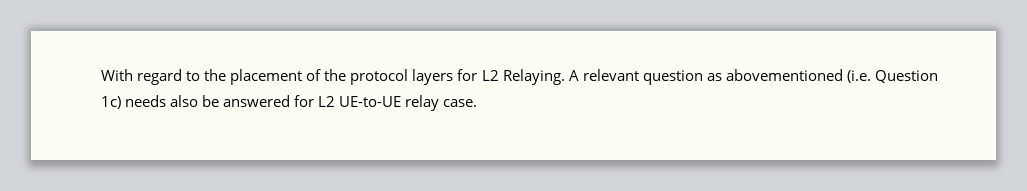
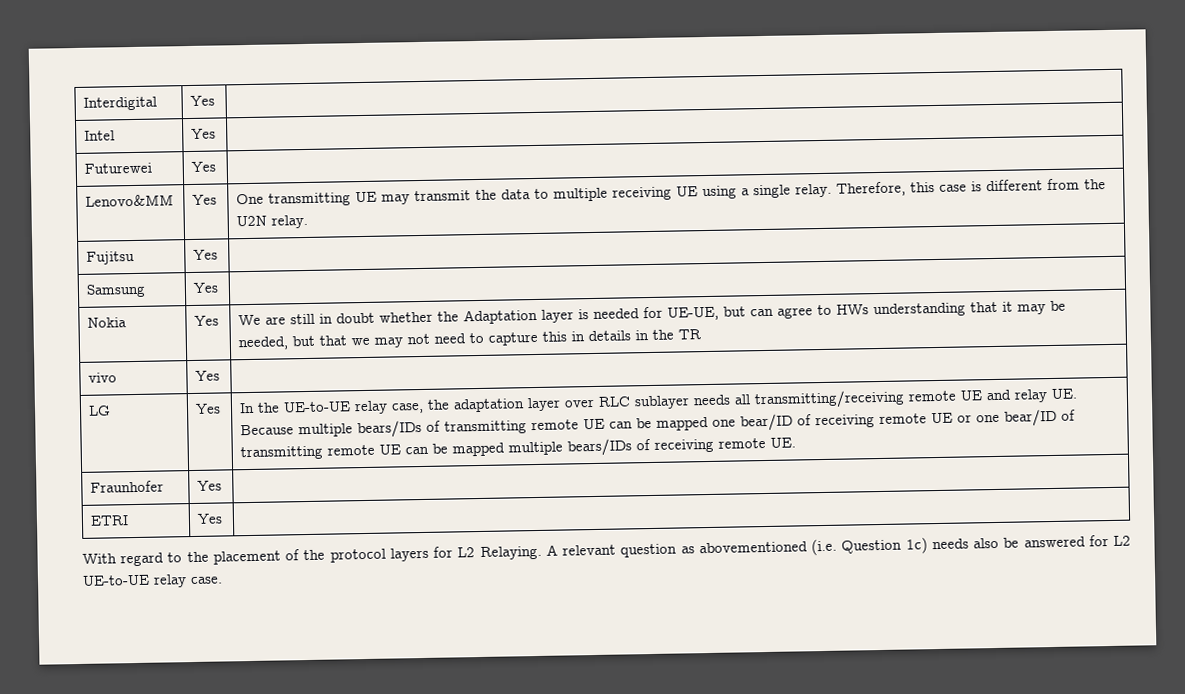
(101, 75) none -> [83,96,158,111] [190,95,216,106] [84,130,116,141] [191,128,217,139] [84,162,153,174] [191,161,217,172] [85,194,175,207] [192,194,218,205] [236,178,1107,207] [236,214,309,229] [86,250,136,265] [193,249,219,260] [86,283,147,298] [193,282,219,293] [87,317,128,328] [194,315,220,326] [238,300,1067,326] [238,329,702,351] [88,372,118,383] [195,370,221,381] [88,405,112,416] [195,403,222,414] [239,388,1078,415] [240,408,1077,439] [240,437,797,461] [90,480,165,493] [197,480,223,491] [90,515,130,526] [197,513,224,524] Interdigital | Yes | // Intel | Yes | // Futurewei | Yes | // Lenovo&MM | Yes | One transmitting UE may transmit the data to multiple receiving UE using a single relay. Therefore, this case is different from the U2N relay. // Fujitsu | Yes | // Samsung | Yes | // Nokia | Yes | We are still in doubt whether the Adaptation layer is needed for UE-UE, but can agree to HWs understanding that it may be needed, but that we may not need to capture this in details in the TR // vivo | Yes | // LG | Yes | In the UE-to-UE relay case, the adaptation layer over RLC sublayer needs all transmitting/receiving remote UE and relay UE. Because multiple bears/IDs of transmitting remote UE can be mapped one bear/ID of receiving remote UE or one bear/ID of transmitting remote UE can be mapped multiple bears/IDs of receiving remote UE. // Fraunhofer | Yes | // ETRI | Yes | //

